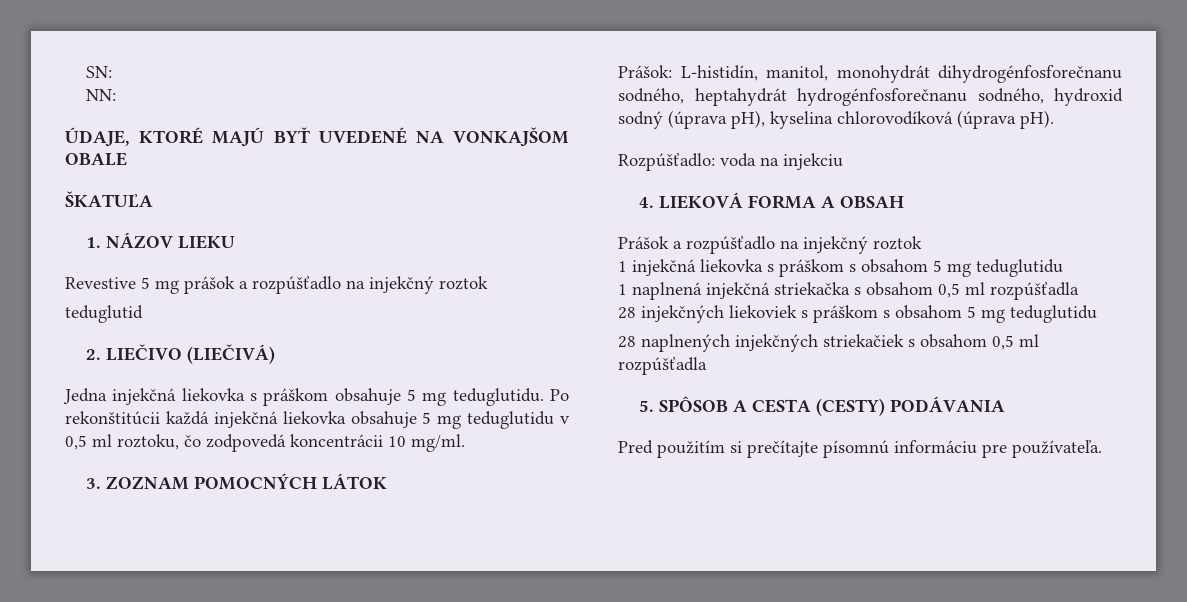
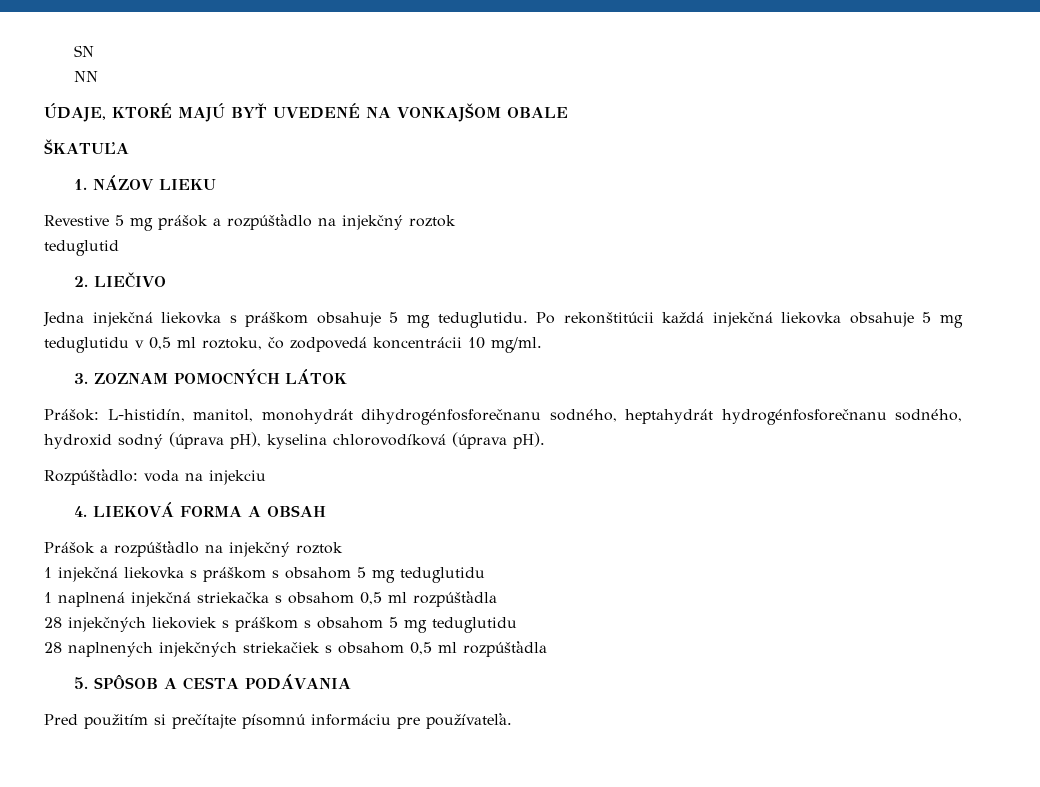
[85,66,112,78] [85,89,116,101] SN: // NN: -> [74,45,95,57] [74,71,99,82] SN // NN
[186,344,275,364] (LIEČIVÁ) -> (167, 280) none
[815,398,885,416] (CESTY) -> (240, 683) none

